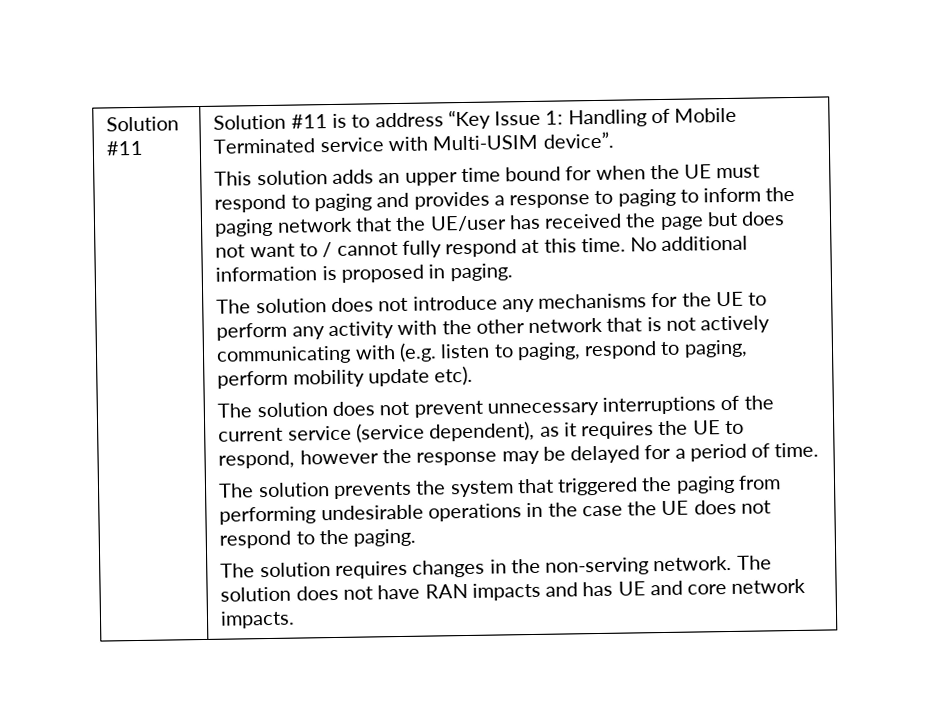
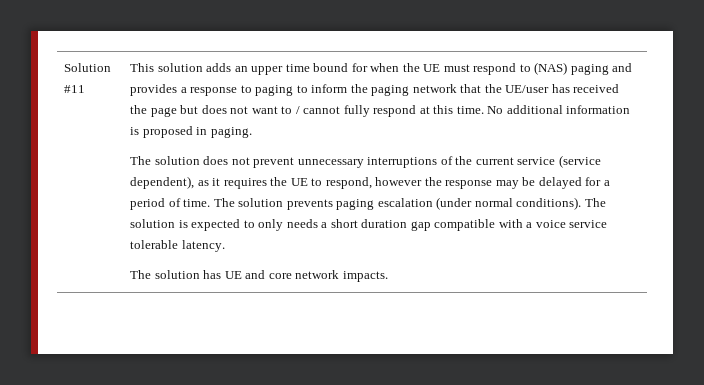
[213,107,738,130] [213,131,614,154] Solution #11 is to address “Key Issue 1: Handling of Mobile Terminated service with Multi-USIM device”. // -> (86, 89) none
(310, 202) none -> [534,62,568,75] (NAS)
[216,291,768,314] [216,315,771,341] [216,339,748,365] [217,365,474,389] // The solution does not introduce any mechanisms for the UE to perform any activity with the other network that is not actively communicating with (e.g. listen to paging, respond to paging, perform mobility update etc). -> (252, 132) none
[218,475,781,500] [219,499,771,525] [219,528,417,549] [220,555,772,580] [220,582,579,602] // The solution prevents the system that triggered the paging from performing undesirable operations in the case the UE does not respond to the paging. // The solution requires changes in the non-serving network. The solution does not have RAN impacts and -> [213,197,606,210] [130,219,608,231] [130,240,225,252] [130,270,200,279] The solution prevents paging escalation (under normal conditions). The solution is expected to only needs a short duration gap compatible with a voice service tolerable latency. // The solution

